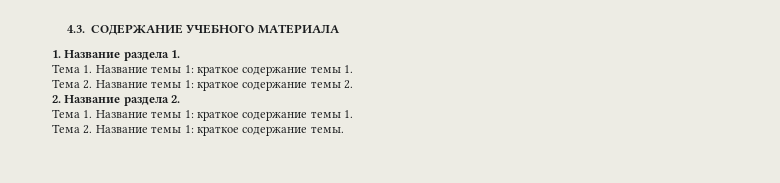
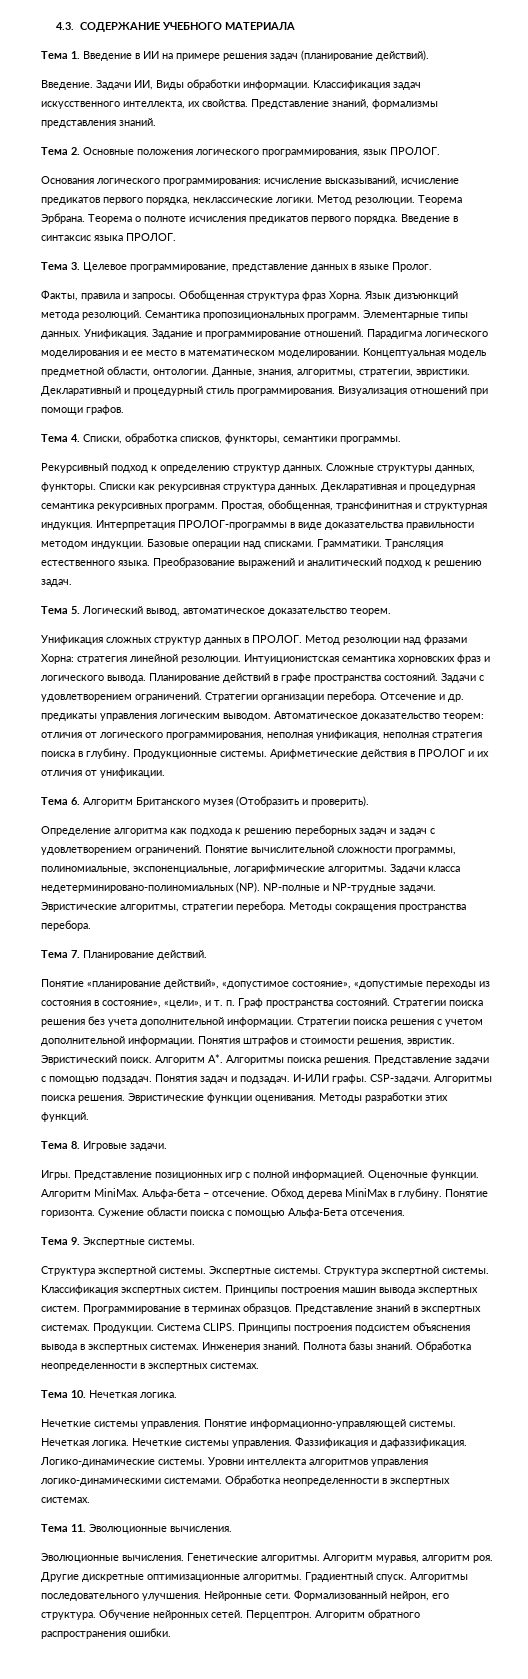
[52,50,181,61] [52,64,353,76] [52,79,353,91] [52,95,181,106] [52,109,353,121] [52,124,344,136] 1. Название раздела 1. // Тема 1. Название темы 1: краткое содержание темы 1. // Тема 2. Название темы 1: краткое содержание темы 2. // 2. Название раздела 2. // Тема 1. Название темы 1: краткое содержание темы 1. // Тема 2. Название темы 1: краткое содержание темы. -> [41,50,429,61] [41,79,421,90] [41,99,438,109] [41,118,156,128] [41,147,440,157] [41,176,459,186] [41,195,462,205] [41,213,458,224] [41,233,176,241] [41,262,432,272] [41,290,458,301] [41,310,468,320] [41,329,488,339] [41,348,486,358] [41,366,470,377] [41,386,488,396] [41,405,124,415] [41,433,401,444] [41,463,475,473] [41,482,475,492] [41,500,487,511] [41,520,474,530] [41,539,443,549] [41,557,482,568] [41,579,72,587] [41,606,391,616] [41,635,467,645] [41,654,490,664] [41,673,484,683] [41,691,464,702] [41,711,484,721] [41,730,482,740] [41,748,489,759] [41,768,165,778] [41,796,369,807] [41,825,435,836] [41,845,456,855] [41,864,460,874] [41,882,436,893] [41,901,466,912] [41,920,91,931] [41,950,207,960] [41,979,490,989] [41,998,483,1008] [41,1016,483,1027] [41,1036,455,1046] [41,1054,489,1065] [41,1074,492,1084] [41,1092,448,1103] [41,1112,89,1122] [41,1141,167,1151] [41,1170,479,1180] [41,1188,488,1199] [41,1207,405,1218] [41,1237,195,1247] [41,1266,489,1276] [41,1285,478,1295] [41,1303,481,1314] [41,1322,470,1333] [41,1341,471,1352] [41,1363,259,1371] [41,1390,177,1398] [41,1419,456,1429] [41,1437,467,1448] [40,1457,428,1467] [41,1475,450,1486] [41,1497,90,1503] [41,1524,232,1534] [41,1553,493,1563] [41,1572,468,1582] [41,1590,449,1601] [41,1609,420,1620] [41,1628,171,1639] Тема 1. Введение в ИИ на примере решения задач (планирование действий). // Введение. Задачи ИИ, Виды обработки информации. Классификация задач искусственного интеллекта, их свойства. Представление знаний, формализмы представления знаний. // Тема 2. Основные положения логического программирования, язык ПРОЛОГ. // Основания логического программирования: исчисление высказываний, исчисление предикатов первого порядка, неклассические логики. Метод резолюции. Теорема Эрбрана. Теорема о полноте исчисления предикатов первого порядка. Введение в синтаксис языка ПРОЛОГ. // Тема 3. Целевое программирование, представление данных в языке Пролог. // Факты, правила и запросы. Обобщенная структура фраз Хорна. Язык дизъюнкций метода резолюций. Семантика пропозициональных программ. Элементарные типы данных. Унификация. Задание и программирование отношений. Парадигма логического моделирования и ее место в математическом моделировании. Концептуальная модель предметной области, онтологии. Данные, знания, алгоритмы, стратегии, эвристики. Декларативный и процедурный стиль программирования. Визуализация отношений при помощи графов. // Тема 4. Списки, обработка списков, функторы, семантики программы. // Рекурсивный подход к определению структур данных. Сложные структуры данных, функторы. Списки как рекурсивная структура данных. Декларативная и процедурная семантика рекурсивных программ. Простая, обобщенная, трансфинитная и структурная индукция. Интерпретация ПРОЛОГ-программы в виде доказательства правильности методом индукции. Базовые операции над списками. Грамматики. Трансляция естественного языка. Преобразование выражений и аналитический подход к решению задач. // Тема 5. Логический вывод, автоматическое доказательство теорем. // Унификация сложных структур данных в ПРОЛОГ. Метод резолюции над фразами Хорна: стратегия линейной резолюции. Интуиционистская семантика хорновских фраз и логического вывода. Планирование действий в графе пространства состояний. Задачи с удовлетворением ограничений. Стратегии организации перебора. Отсечение и др. предикаты управления логическим выводом. Автоматическое доказательство теорем: отличия от логического программирования, неполная унификация, неполная стратегия поиска в глубину. Продукционные системы. Арифметические действия в ПРОЛОГ и их отличия от унификации. // Тема 6. Алгоритм Британского музея (Отобразить и проверить). // Определение алгоритма как подхода к решению переборных задач и задач с удовлетворением ограничений. Понятие вычислительной сложности программы, полиномиальные, экспоненциальные, логарифмические алгоритмы. Задачи класса недетерминировано-полиномиальных (NP). NP-полные и NP-трудные задачи. Эвристические алгоритмы, стратегии перебора. Методы сокращения пространства перебора. // Тема 7. Планирование действий. // Понятие «планирование действий», «допустимое состояние», «допустимые переходы из состояния в состояние», «цели», и т. п. Граф пространства состояний. Стратегии поиска решения без учета дополнительной информации. Стратегии поиска решения с учетом дополнительной информации. Понятия штрафов и стоимости решения, эвристик. Эвристический поиск. Алгоритм А*. Алгоритмы поиска решения. Представление задачи с помощью подзадач. Понятия задач и подзадач. И-ИЛИ графы. CSP-задачи. Алгоритмы поиска решения. Эвристические функции оценивания. Методы разработки этих функций. // Тема 8. Игровые задачи. // Игры. Представление позиционных игр с полной информацией. Оценочные функции. Алгоритм MiniMax. Альфа-бета – отсечение. Обход дерева MiniMax в глубину. Понятие горизонта. Сужение области поиска с помощью Альфа-Бета отсечения. // Тема 9. Экспертные системы. // Структура экспертной системы. Экспертные системы. Структура экспертной системы. Классификация экспертных систем. Принципы построения машин вывода экспертных систем. Программирование в терминах образцов. Представление знаний в экспертных системах. Продукции. Система CLIPS. Принципы построения подсистем объяснения вывода в экспертных системах. Инженерия знаний. Полнота базы знаний. Обработка неопределенности в экспертных системах. // Тема 10. Нечеткая логика. // Нечеткие системы управления. Понятие информационно-управляющей системы. Нечеткая логика. Нечеткие системы управления. Фаззификация и дафаззификация. Логико-динамические системы. Уровни интеллекта алгоритмов управления логико-динамическими системами. Обработка неопределенности в экспертных системах. // Тема 11. Эволюционные вычисления. // Эволюционные вычисления. Генетические алгоритмы. Алгоритм муравья, алгоритм роя. Другие дискретные оптимизационные алгоритмы. Градиентный спуск. Алгоритмы последовательного улучшения. Нейронные сети. Формализованный нейрон, его структура. Обучение нейронных сетей. Перцептрон. Алгоритм обратного распространения ошибки.

